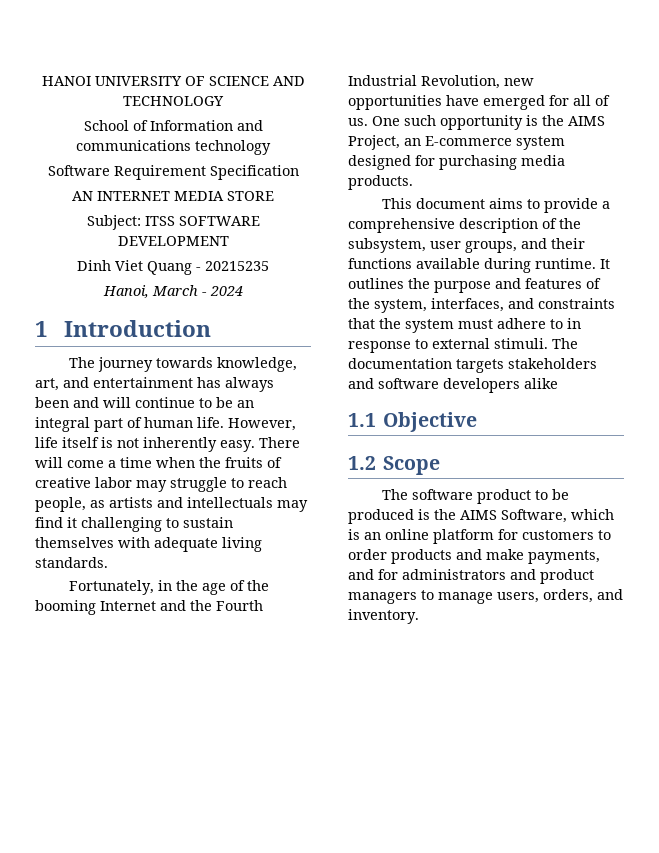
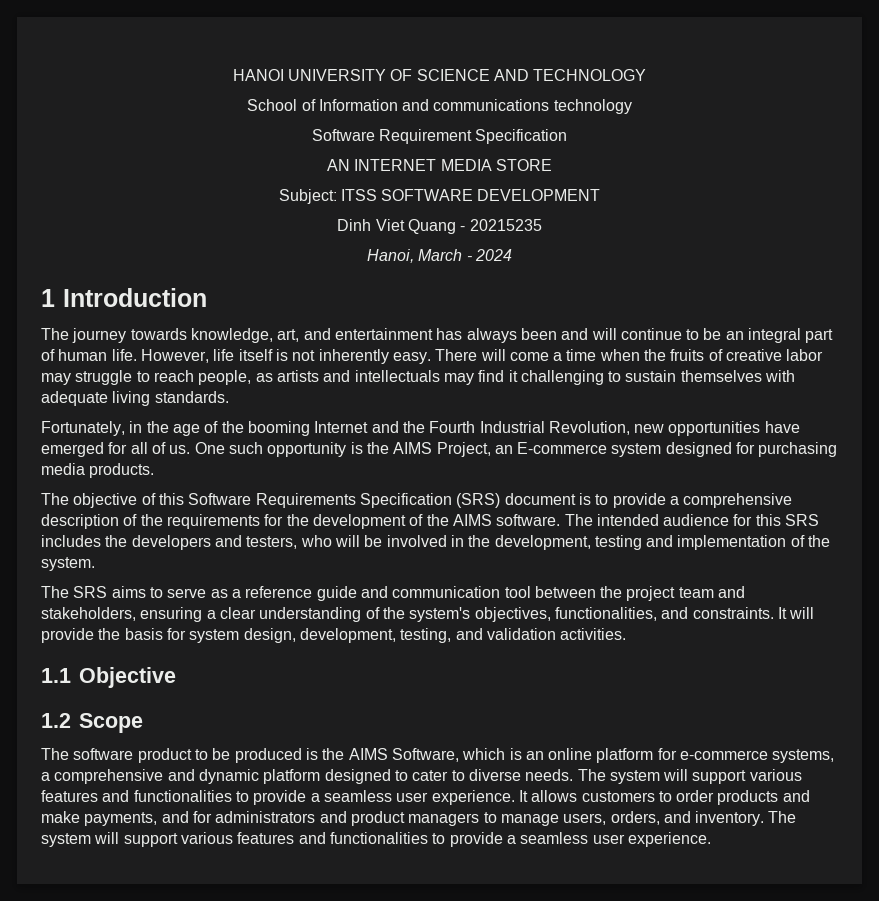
[381,198,523,209] This document aims -> [41,493,591,508] The objective of this Software Requirements Specification (SRS) document is
[348,238,585,253] [348,258,610,273] [348,278,601,293] [348,298,615,313] [348,318,581,333] [348,338,578,353] [348,358,597,373] [348,378,558,393] subsystem, user groups, and their functions available during runtime. It outlines the purpose and features of the system, interfaces, and constraints that the system must adhere to in response to external stimuli. The documentation targets stakeholders and software developers alike -> [166,514,820,529] [41,535,831,550] [41,557,95,571] [41,586,746,601] [41,607,815,622] [41,628,627,643] requirements for the development of the AIMS software. The intended audience for this SRS includes the developers and testers, who will be involved in the development, testing and implementation of the system. // The SRS aims to serve as a reference guide and communication tool between the project team and stakeholders, ensuring a clear understanding of the system's objectives, functionalities, and constraints. It will provide the basis for system design, development, testing, and validation activities.
(518, 534) none -> [680,749,835,763] [41,769,802,784] [41,790,578,805] e-commerce systems, a comprehensive and dynamic platform designed to cater to diverse needs. The system will support various features and functionalities to provide a seamless user experience. It allows
(419, 616) none -> [768,811,797,823] [41,832,711,847] The system will support various features and functionalities to provide a seamless user experience.

